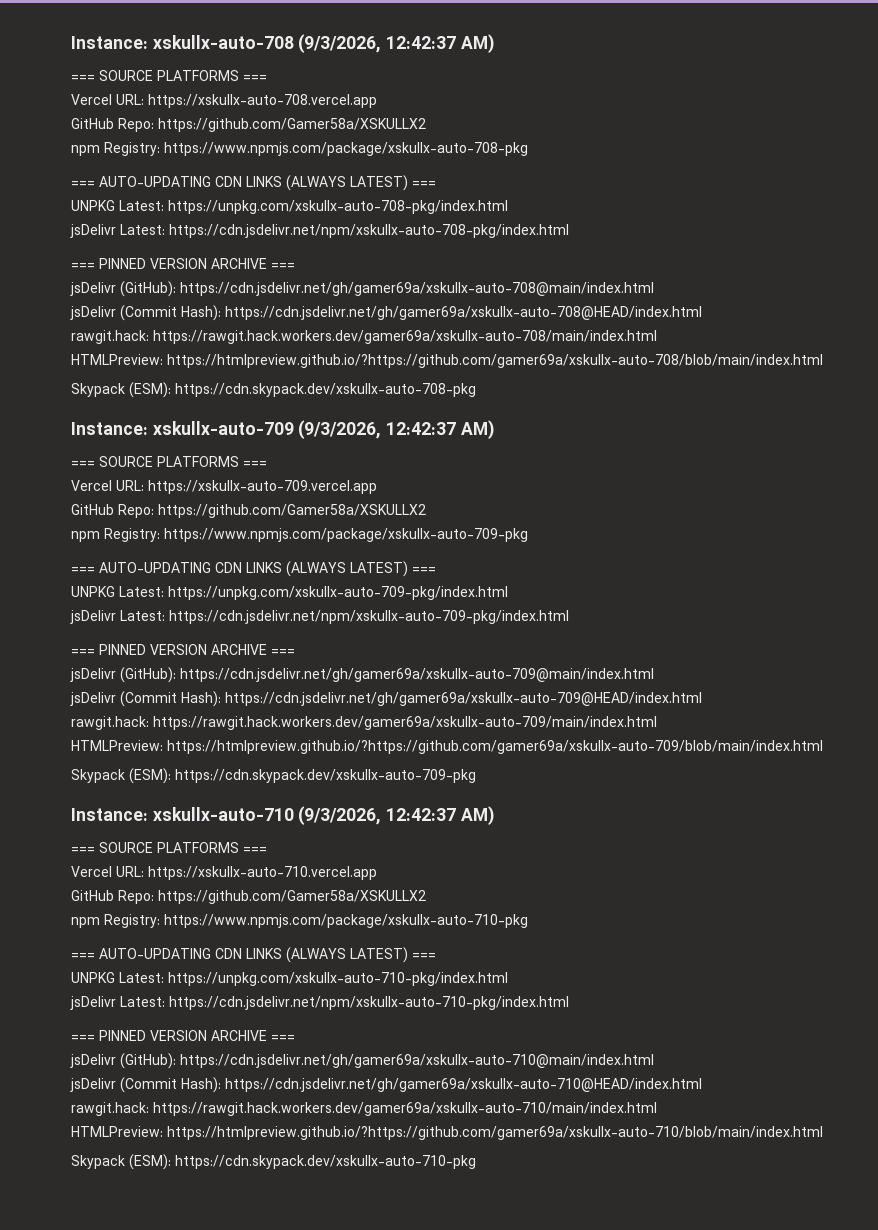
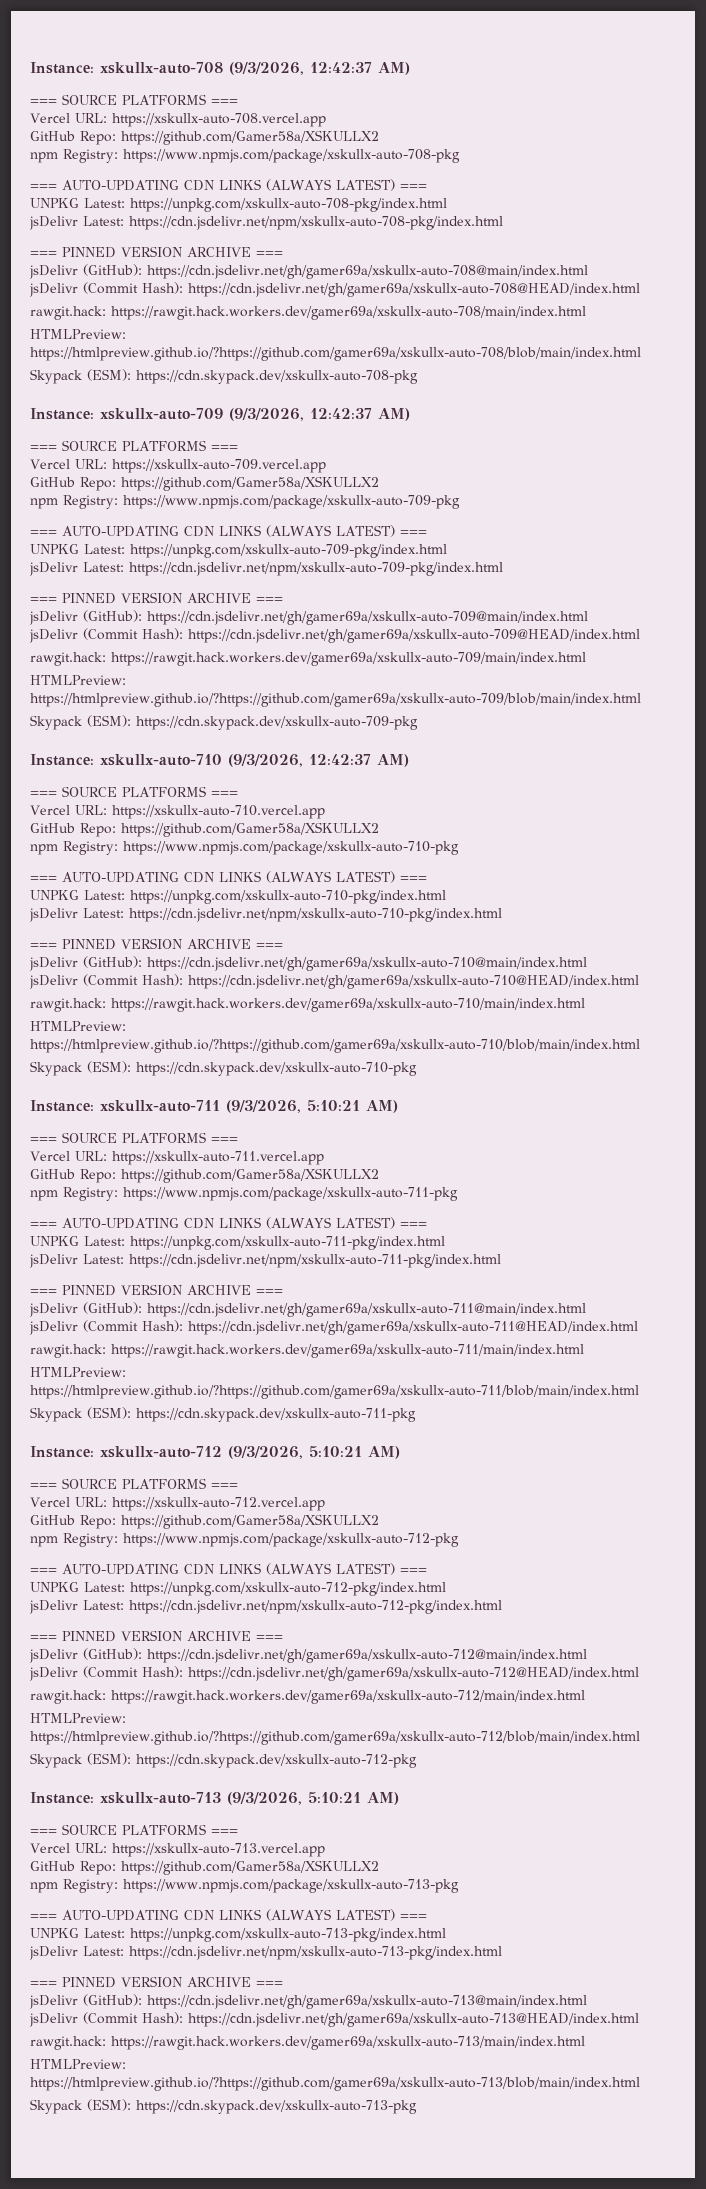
(476, 1162) none -> [30,1100,398,1113] [30,1132,238,1143] [30,1151,324,1165] [30,1168,379,1183] [30,1187,458,1201] [30,1217,427,1229] [30,1236,445,1250] [29,1254,501,1268] [30,1284,283,1296] [29,1302,586,1317] [29,1320,638,1335] [30,1344,584,1358] [30,1367,126,1377] [30,1385,639,1399] [30,1407,416,1422] [30,1446,400,1459] [30,1478,238,1489] [30,1497,325,1511] [30,1514,379,1529] [30,1533,459,1547] [30,1563,427,1575] [30,1582,446,1596] [29,1600,502,1614] [30,1630,283,1642] [29,1648,587,1663] [29,1666,639,1681] [30,1690,585,1704] [30,1713,126,1723] [30,1731,640,1745] [30,1753,417,1768] [30,1792,399,1805] [30,1824,238,1835] [30,1843,325,1857] [30,1860,379,1875] [30,1879,459,1893] [30,1909,427,1921] [30,1928,446,1942] [29,1946,502,1960] [30,1976,283,1988] [29,1994,587,2009] [29,2012,639,2027] [30,2036,585,2050] [30,2059,126,2069] [30,2077,640,2091] [30,2099,417,2114] // Instance: xskullx-auto-711 (9/3/2026, 5:10:21 AM) // === SOURCE PLATFORMS === // Vercel URL: https://xskullx-auto-711.vercel.app // GitHub Repo: https://github.com/Gamer58a/XSKULLX2 // npm Registry: https://www.npmjs.com/package/xskullx-auto-711-pkg // === AUTO-UPDATING CDN LINKS (ALWAYS LATEST) === // UNPKG Latest: https://unpkg.com/xskullx-auto-711-pkg/index.html // jsDelivr Latest: https://cdn.jsdelivr.net/npm/xskullx-auto-711-pkg/index.html // === PINNED VERSION ARCHIVE === // jsDelivr (GitHub): https://cdn.jsdelivr.net/gh/gamer69a/xskullx-auto-711@main/index.html // jsDelivr (Commit Hash): https://cdn.jsdelivr.net/gh/gamer69a/xskullx-auto-711@HEAD/index.html // rawgit.hack: https://rawgit.hack.workers.dev/gamer69a/xskullx-auto-711/main/index.html // HTMLPreview: https://htmlpreview.github.io/?https://github.com/gamer69a/xskullx-auto-711/blob/main/index.html // Skypack (ESM): https://cdn.skypack.dev/xskullx-auto-711-pkg // Instance: xskullx-auto-712 (9/3/2026, 5:10:21 AM) // === SOURCE PLATFORMS === // Vercel URL: https://xskullx-auto-712.vercel.app // GitHub Repo: https://github.com/Gamer58a/XSKULLX2 // npm Registry: https://www.npmjs.com/package/xskullx-auto-712-pkg // === AUTO-UPDATING CDN LINKS (ALWAYS LATEST) === // UNPKG Latest: https://unpkg.com/xskullx-auto-712-pkg/index.html // jsDelivr Latest: https://cdn.jsdelivr.net/npm/xskullx-auto-712-pkg/index.html // === PINNED VERSION ARCHIVE === // jsDelivr (GitHub): https://cdn.jsdelivr.net/gh/gamer69a/xskullx-auto-712@main/index.html // jsDelivr (Commit Hash): https://cdn.jsdelivr.net/gh/gamer69a/xskullx-auto-712@HEAD/index.html // rawgit.hack: https://rawgit.hack.workers.dev/gamer69a/xskullx-auto-712/main/index.html // HTMLPreview: https://htmlpreview.github.io/?https://github.com/gamer69a/xskullx-auto-712/blob/main/index.html // Skypack (ESM): https://cdn.skypack.dev/xskullx-auto-712-pkg // Instance: xskullx-auto-713 (9/3/2026, 5:10:21 AM) // === SOURCE PLATFORMS === // Vercel URL: https://xskullx-auto-713.vercel.app // GitHub Repo: https://github.com/Gamer58a/XSKULLX2 // npm Registry: https://www.npmjs.com/package/xskullx-auto-713-pkg // === AUTO-UPDATING CDN LINKS (ALWAYS LATEST) === // UNPKG Latest: https://unpkg.com/xskullx-auto-713-pkg/index.html // jsDelivr Latest: https://cdn.jsdelivr.net/npm/xskullx-auto-713-pkg/index.html // === PINNED VERSION ARCHIVE === // jsDelivr (GitHub): https://cdn.jsdelivr.net/gh/gamer69a/xskullx-auto-713@main/index.html // jsDelivr (Commit Hash): https://cdn.jsdelivr.net/gh/gamer69a/xskullx-auto-713@HEAD/index.html // rawgit.hack: https://rawgit.hack.workers.dev/gamer69a/xskullx-auto-713/main/index.html // HTMLPreview: https://htmlpreview.github.io/?https://github.com/gamer69a/xskullx-auto-713/blob/main/index.html // Skypack (ESM): https://cdn.skypack.dev/xskullx-auto-713-pkg

